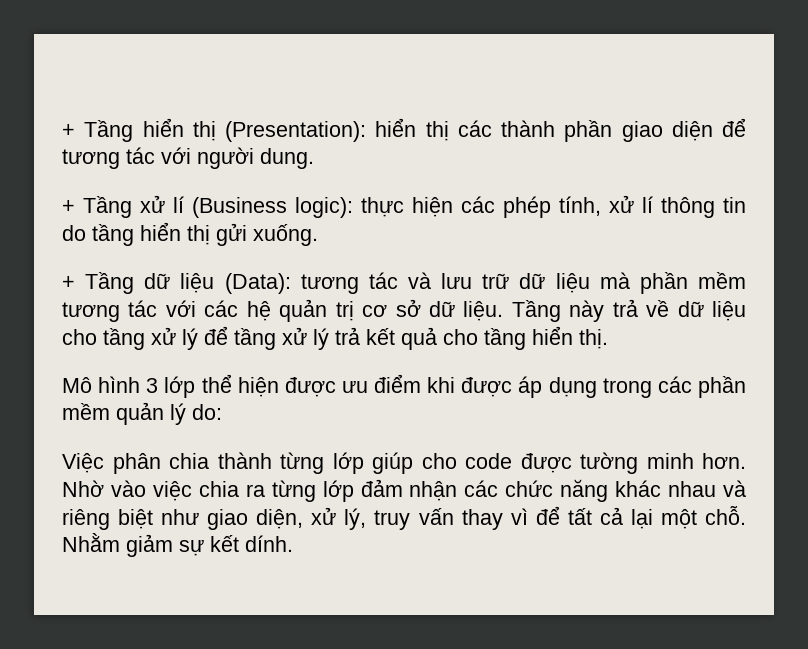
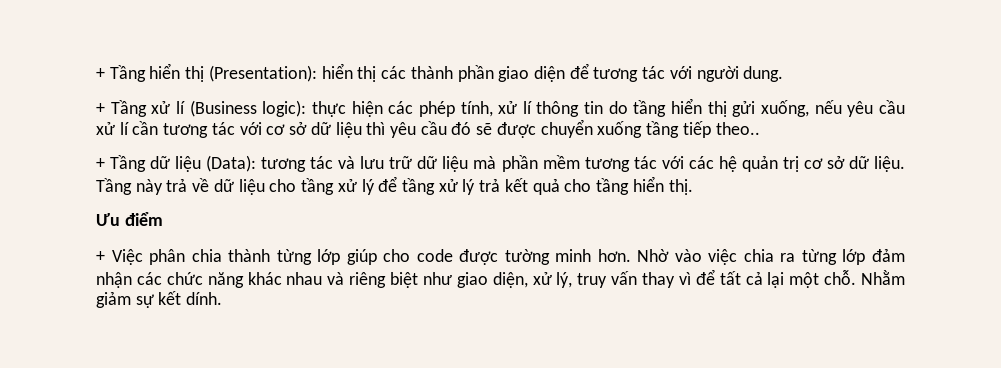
[253,224,318,246] xuống. -> [761,100,906,117] [96,119,760,138] xuống, nếu yêu cầu xử lí cần tương tác với cơ sở dữ liệu thì yêu cầu đó sẽ được chuyển xuống tầng tiếp theo..
[62,374,746,398] [62,402,222,425] Mô hình 3 lớp thể hiện được ưu điểm khi được áp dụng trong các phần mềm quản lý do: // -> [96,212,163,226] [96,251,105,262] Ưu điểm // +

